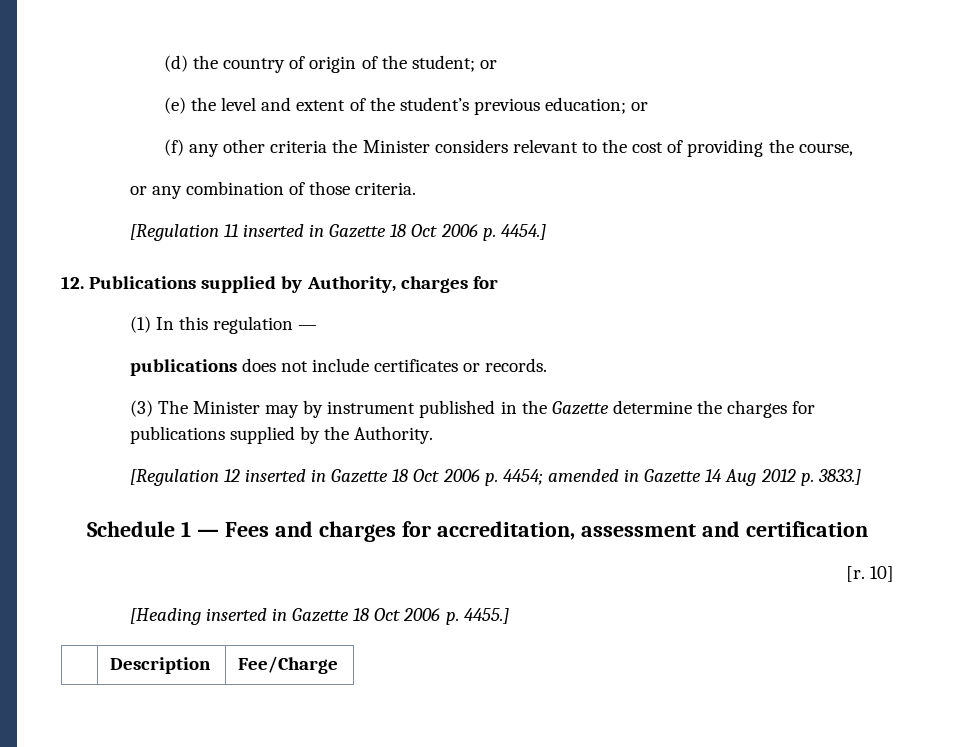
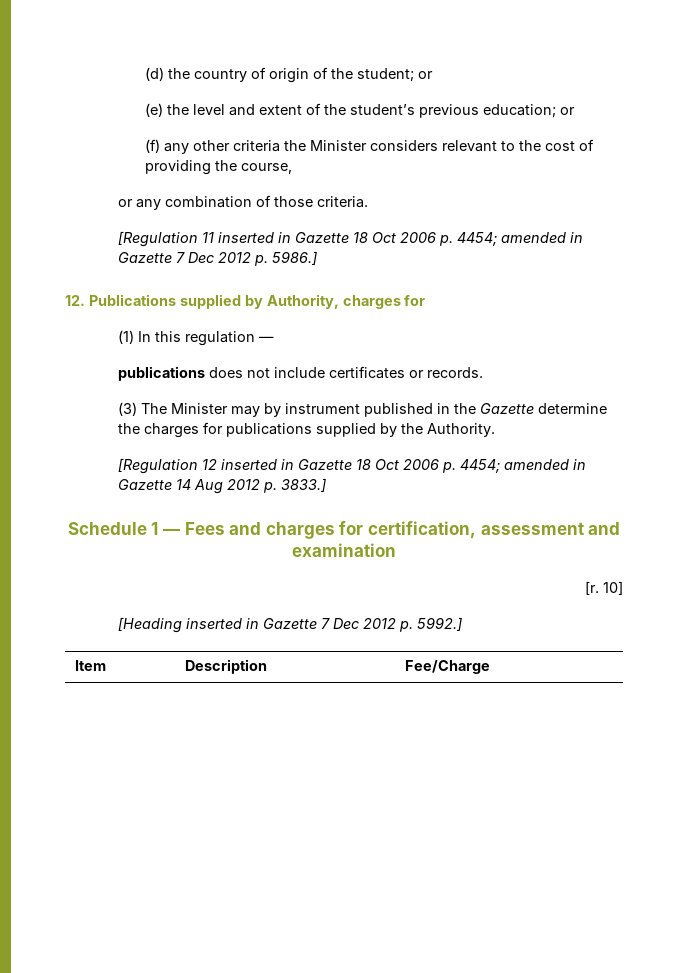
[500,224,546,240] 4454.] -> [457,232,584,246] [118,251,318,266] 4454; amended in Gazette 7 Dec 2012 p. 5986.]
[436,521,575,540] accreditation, -> [367,521,476,539] certification,
[745,521,868,537] certification -> [292,543,396,557] examination
[353,608,509,625] 18 Oct 2006 p. 4455.] // -> [321,617,463,632] [74,660,106,671] 7 Dec 2012 p. 5992.] // Item

